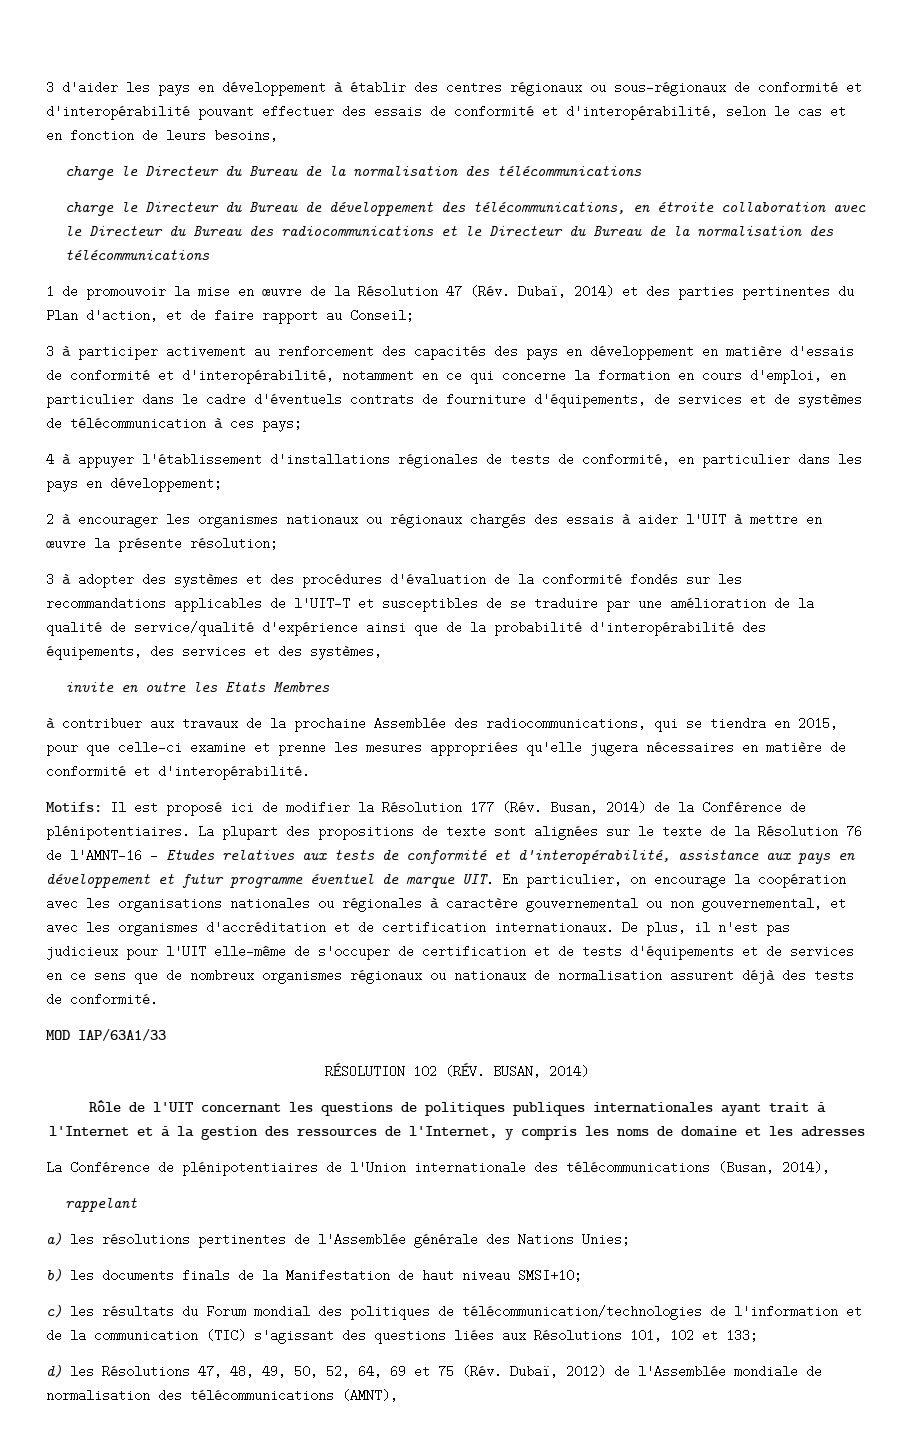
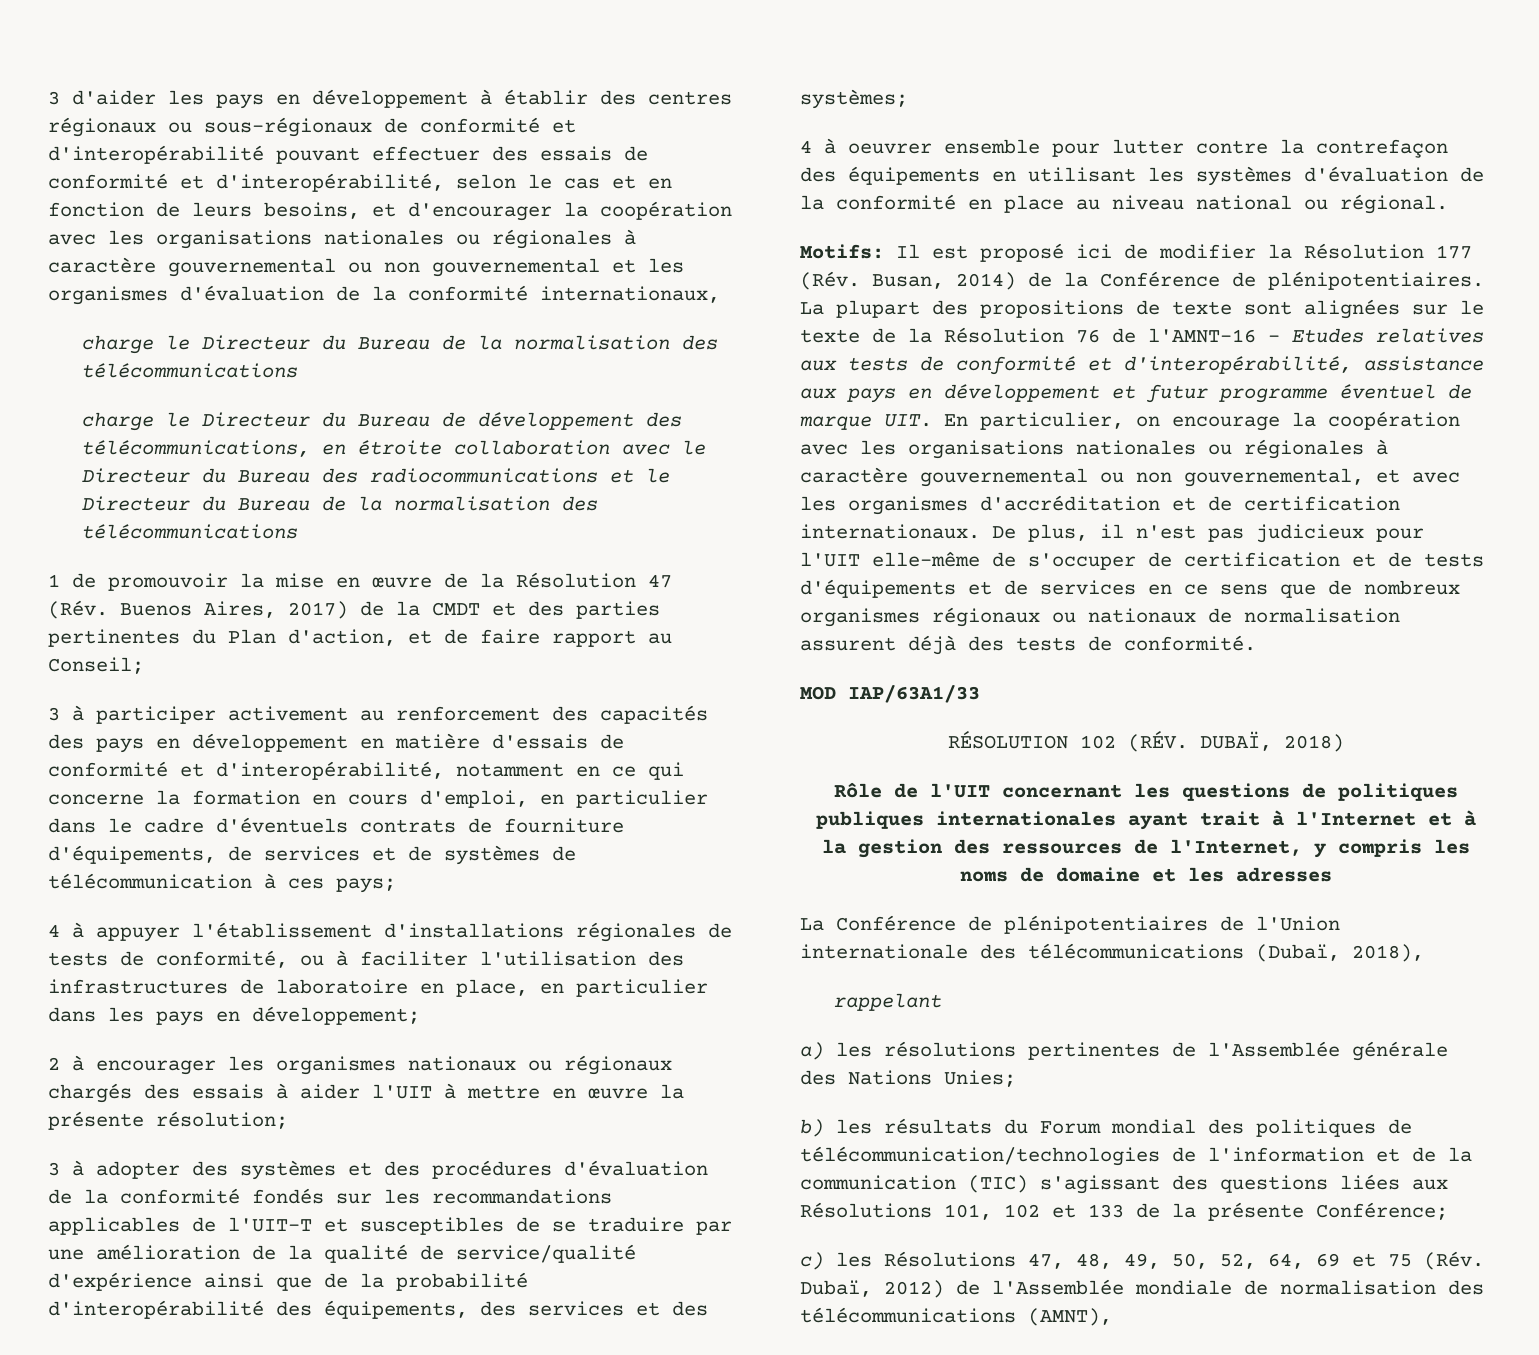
(278, 135) none -> [372,201,732,221] [48,229,636,249] [48,257,684,277] [48,285,720,305] et d'encourager la coopération avec les organisations nationales ou régionales à caractère gouvernemental ou non gouvernemental et les organismes d'évaluation de la conformité internationaux,
[518,285,614,298] Dubaï, 2014) -> [120,601,480,619] Buenos Aires, 2017) de la CMDT
(670, 459) none -> [300,950,684,966] [48,979,528,997] ou à faciliter l'utilisation des infrastructures de laboratoire en place,
[310,645,382,660] [64,682,330,692] [46,717,838,732] [46,741,846,756] [46,765,310,780] systèmes, // invite en outre les Etats Membres // à contribuer aux travaux de la prochaine Assemblée des radiocommunications, qui se tiendra en 2015, pour que celle-ci examine et prenne les mesures appropriées qu'elle jugera nécessaires en matière de conformité et d'interopérabilité. -> [800,89,908,109] [800,138,1448,158] [800,166,1484,186] [800,194,1448,214] systèmes; // 4 à oeuvrer ensemble pour lutter contre la contrefaçon des équipements en utilisant les systèmes d'évaluation de la conformité en place au niveau national ou régional.
[493,1065,589,1078] BUSAN, 2014) -> [1199,731,1344,752] DUBAÏ, 2018)
[718,1161,830,1174] (Busan, 2014), -> [1256,944,1424,962] (Dubaï, 2018),
[102,1269,582,1282] [46,1304,94,1318] documents finals de la Manifestation de haut niveau SMSI+10; // c) les -> (872, 1126) none
[726,1329,758,1342] [46,1364,62,1378] 133; // d) -> [1088,1202,1448,1221] [800,1252,824,1270] 133 de la présente Conférence; // c)

